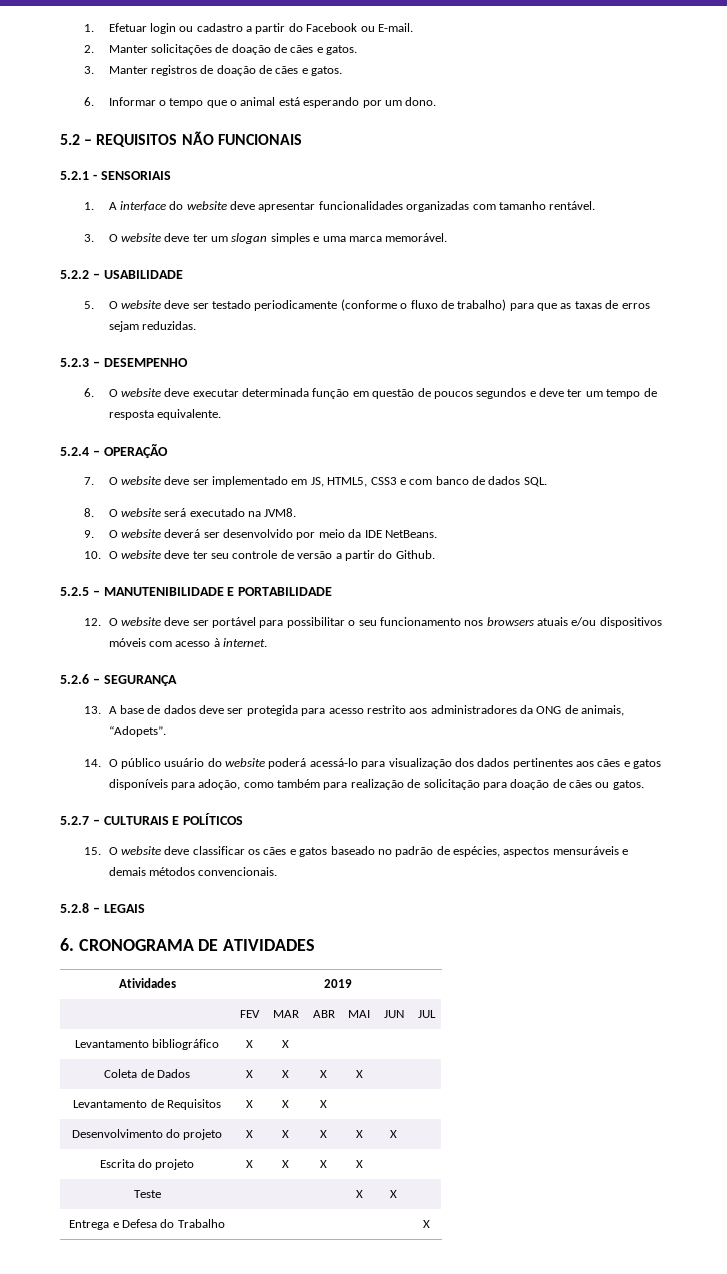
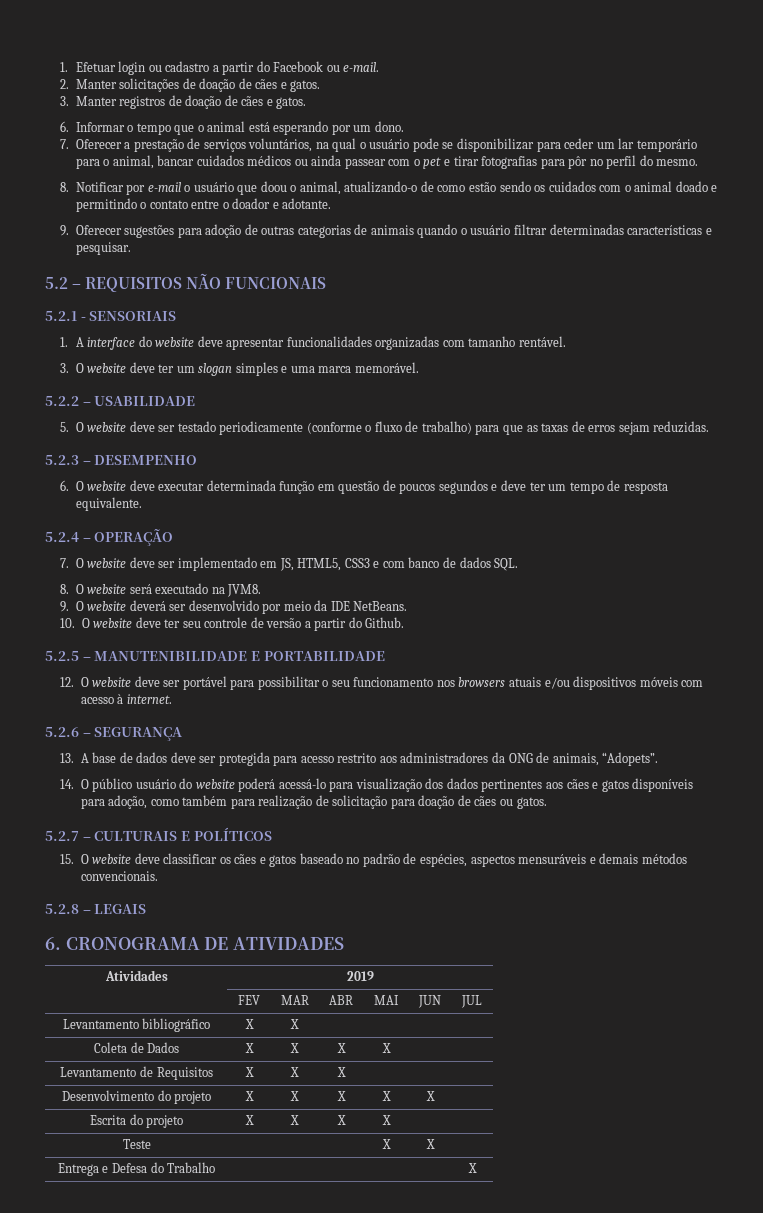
[377,23,413,32] E-mail. -> [343,62,380,72] e-mail.
(437, 101) none -> [60,138,697,152] [75,155,699,169] [60,181,718,195] [75,198,332,212] [60,224,712,238] [75,242,131,255] // 7. Oferecer a prestação de serviços voluntários, na qual o usuário pode se disponibilizar para ceder um lar temporário para o animal, bancar cuidados médicos ou ainda passear com o pet e tirar fotografias para pôr no perfil do mesmo. // 8. Notificar por e-mail o usuário que doou o animal, atualizando-o de como estão sendo os cuidados com o animal doado e permitindo o contato entre o doador e adotante. // 9. Oferecer sugestões para adoção de outras categorias de animais quando o usuário filtrar determinadas características e pesquisar.

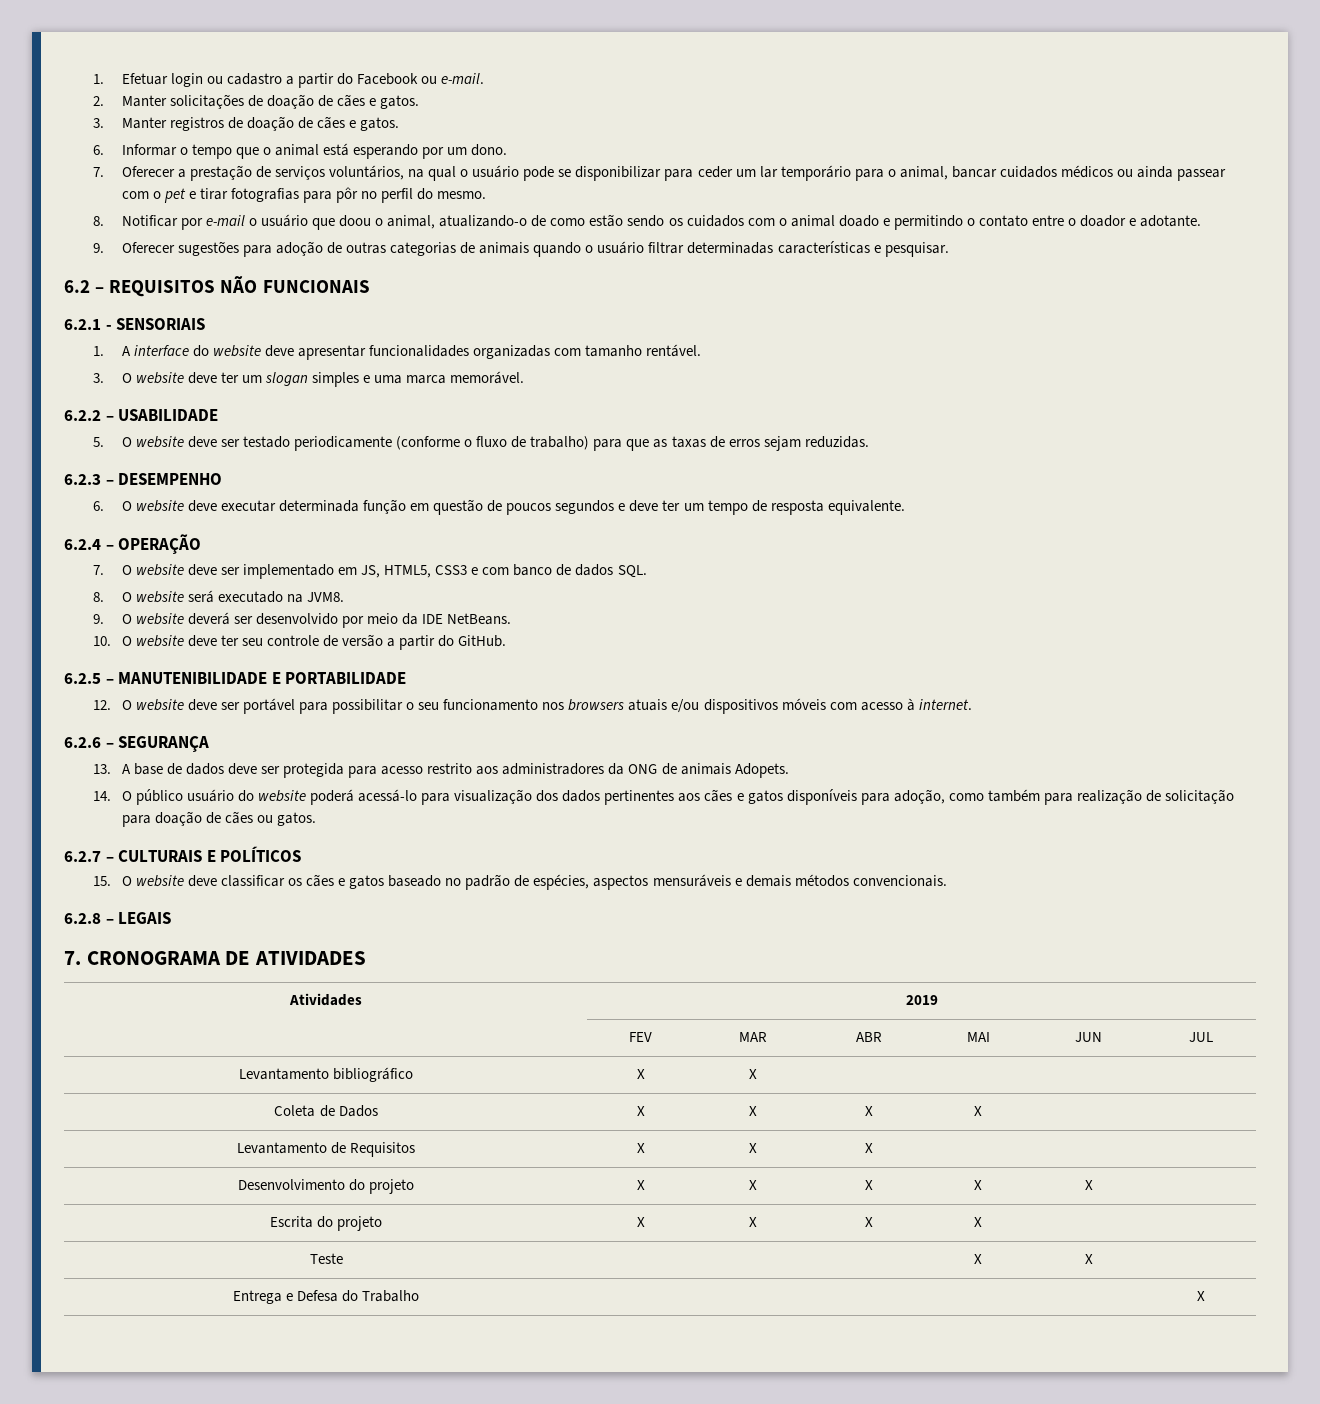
[45,277,68,289] 5.2 -> [64,280,90,293] 6.2
[45,311,77,321] 5.2.1 -> [64,319,101,330] 6.2.1
[45,396,79,406] 5.2.2 -> [64,410,101,421] 6.2.2
[45,455,79,465] 5.2.3 -> [64,474,101,485] 6.2.3
[45,532,79,542] 5.2.4 -> [64,539,101,550] 6.2.4
[365,617,405,628] [45,651,79,661] Github. // 5.2.5 -> [458,635,507,647] [64,673,101,684] GitHub. // 6.2.5
[45,727,79,737] 5.2.6 -> [64,737,101,748] 6.2.6
[552,752,659,766] animais, “Adopets”. -> [680,763,789,778] animais Adopets.
[45,831,79,841] 5.2.7 -> [64,851,101,862] 6.2.7
[45,904,79,914] 5.2.8 -> [64,913,101,924] 6.2.8
[45,937,61,950] 6. -> [64,951,81,965] 7.

